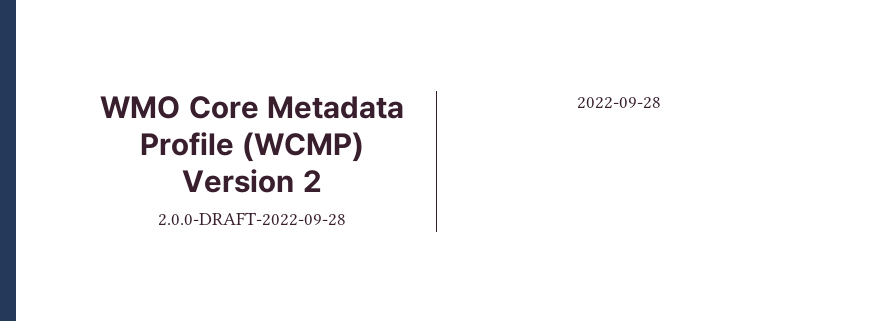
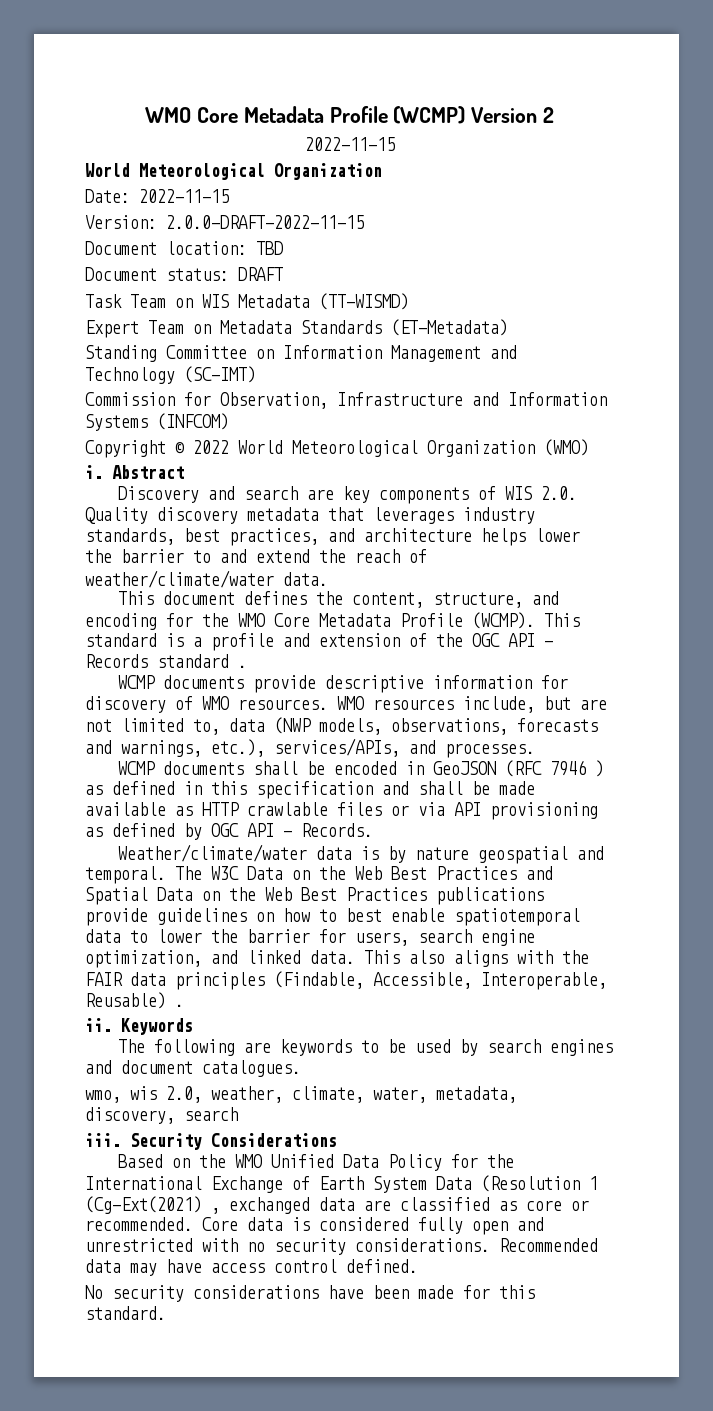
[158,212,346,226] [577,97,661,109] 2.0.0-DRAFT-2022-09-28 // 2022-09-28 -> [304,137,395,151] [85,163,382,180] [85,189,229,203] [85,215,364,229] [85,241,283,255] [85,267,283,281] [85,293,409,310] [85,319,508,338] [85,345,517,362] [85,366,256,384] [85,392,607,409] [85,413,229,431] [85,439,589,458] [85,465,184,479] [117,486,577,504] [85,507,535,524] [85,528,580,546] [85,549,427,563] [85,570,328,588] [117,591,559,608] [85,612,580,630] [85,633,553,651] [85,654,247,668] [117,675,568,693] [85,696,607,713] [85,717,598,735] [85,738,535,758] [117,760,604,777] [85,781,535,799] [85,802,598,820] [85,823,373,840] [117,844,604,864] [85,866,553,884] [85,887,544,905] [85,908,580,926] [85,929,535,946] [85,950,589,968] [85,971,607,990] [85,992,184,1009] [85,1018,193,1035] [117,1039,613,1056] [85,1060,301,1077] [85,1086,517,1103] [85,1107,238,1124] [85,1133,337,1150] [117,1154,514,1171] [85,1175,598,1193] [85,1196,589,1214] [85,1217,544,1235] [85,1238,598,1255] [85,1259,418,1276] [85,1285,535,1302] [85,1306,166,1320] 2022-11-15 // World Meteorological Organization // Date: 2022-11-15 // Version: 2.0.0-DRAFT-2022-11-15 // Document location: TBD // Document status: DRAFT // Task Team on WIS Metadata (TT-WISMD) // Expert Team on Metadata Standards (ET-Metadata) // Standing Committee on Information Management and Technology (SC-IMT) // Commission for Observation, Infrastructure and Information Systems (INFCOM) // Copyright © 2022 World Meteorological Organization (WMO) // i. Abstract // Discovery and search are key components of WIS 2.0. Quality discovery metadata that leverages industry standards, best practices, and architecture helps lower the barrier to and extend the reach of weather/climate/water data. // This document defines the content, structure, and encoding for the WMO Core Metadata Profile (WCMP). This standard is a profile and extension of the OGC API - Records standard . // WCMP documents provide descriptive information for discovery of WMO resources. WMO resources include, but are not limited to, data (NWP models, observations, forecasts and warnings, etc.), services/APIs, and processes. // WCMP documents shall be encoded in GeoJSON (RFC 7946 ) as defined in this specification and shall be made available as HTTP crawlable files or via API provisioning as defined by OGC API - Records. // Weather/climate/water data is by nature geospatial and temporal. The W3C Data on the Web Best Practices and Spatial Data on the Web Best Practices publications provide guidelines on how to best enable spatiotemporal data to lower the barrier for users, search engine optimization, and linked data. This also aligns with the FAIR data principles (Findable, Accessible, Interoperable, Reusable) . // ii. Keywords // The following are keywords to be used by search engines and document catalogues. // wmo, wis 2.0, weather, climate, water, metadata, discovery, search // iii. Security Considerations // Based on the WMO Unified Data Policy for the International Exchange of Earth System Data (Resolution 1 (Cg-Ext(2021) , exchanged data are classified as core or recommended. Core data is considered fully open and unrestricted with no security considerations. Recommended data may have access control defined. // No security considerations have been made for this standard.

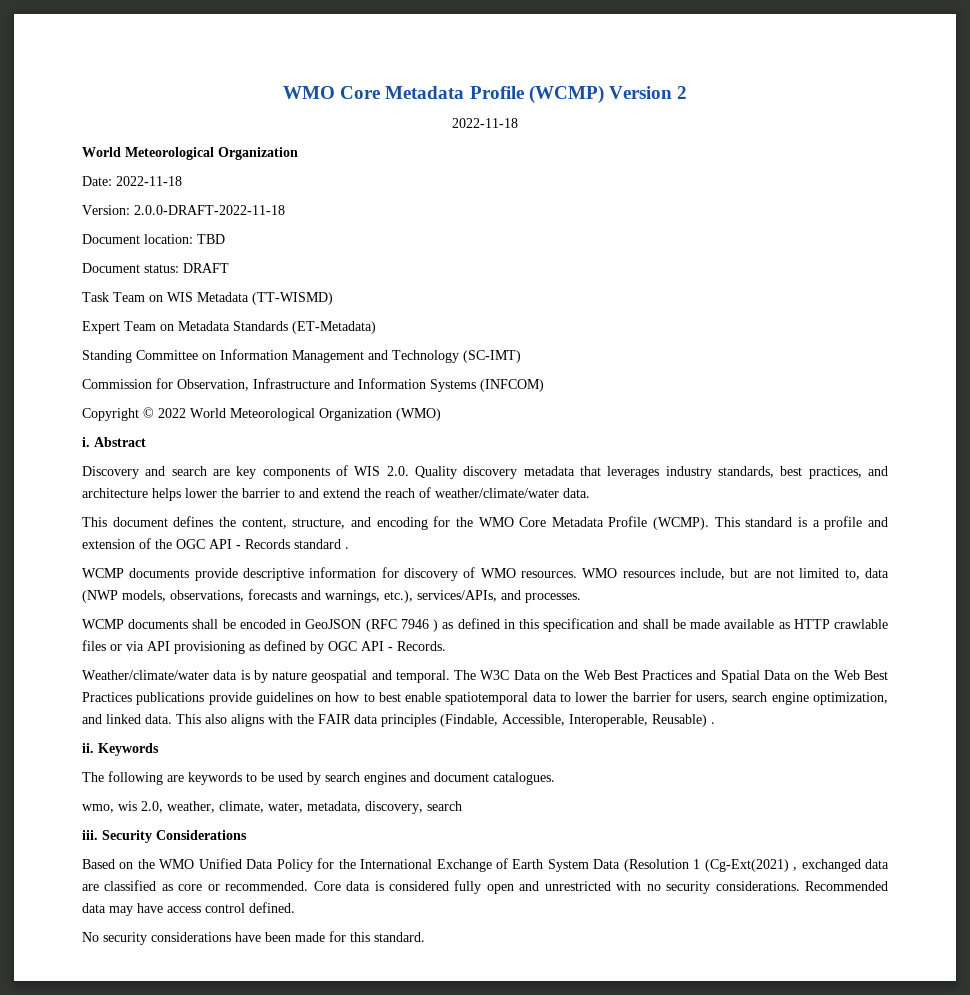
[304,137,395,151] 2022-11-15 -> [452,118,518,128] 2022-11-18
[139,189,229,203] 2022-11-15 -> [116,176,182,186] 2022-11-18
[166,215,364,229] 2.0.0-DRAFT-2022-11-15 -> [134,205,285,215] 2.0.0-DRAFT-2022-11-18

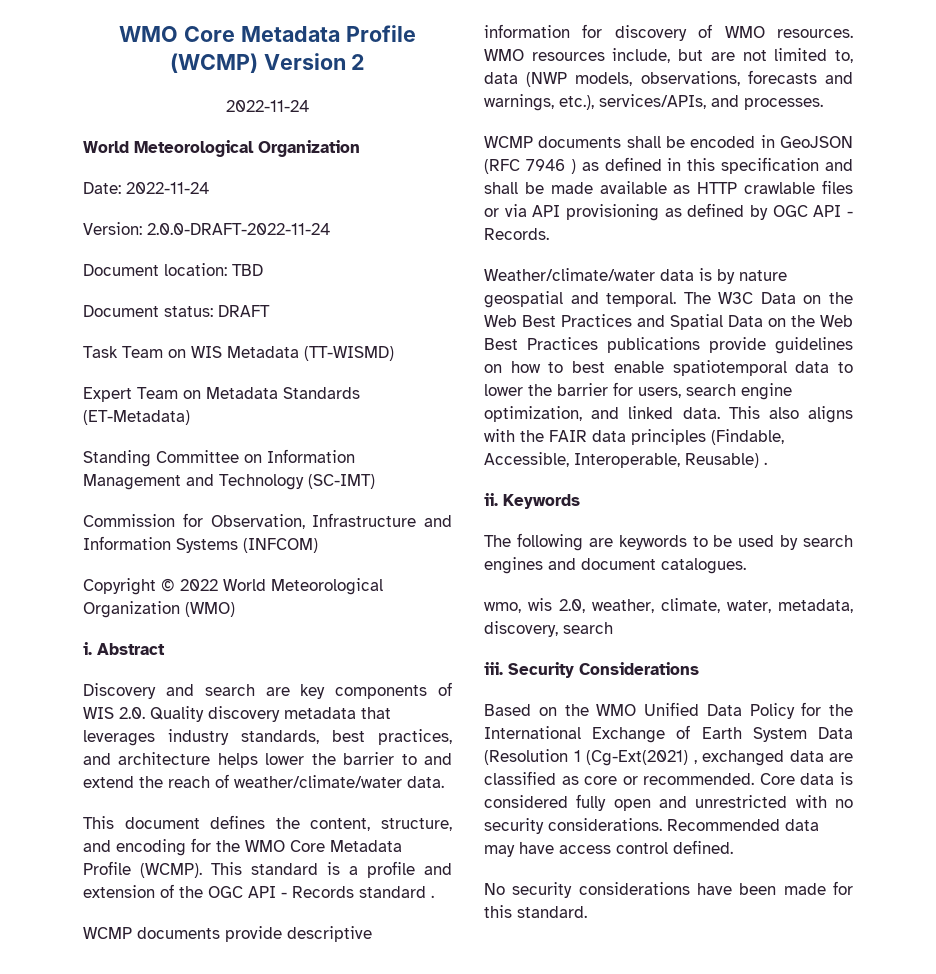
[452,118,518,128] 2022-11-18 -> [226,100,309,112] 2022-11-24
[116,176,182,186] 2022-11-18 -> [126,182,209,194] 2022-11-24
[134,205,285,215] 2.0.0-DRAFT-2022-11-18 -> [147,223,330,235] 2.0.0-DRAFT-2022-11-24

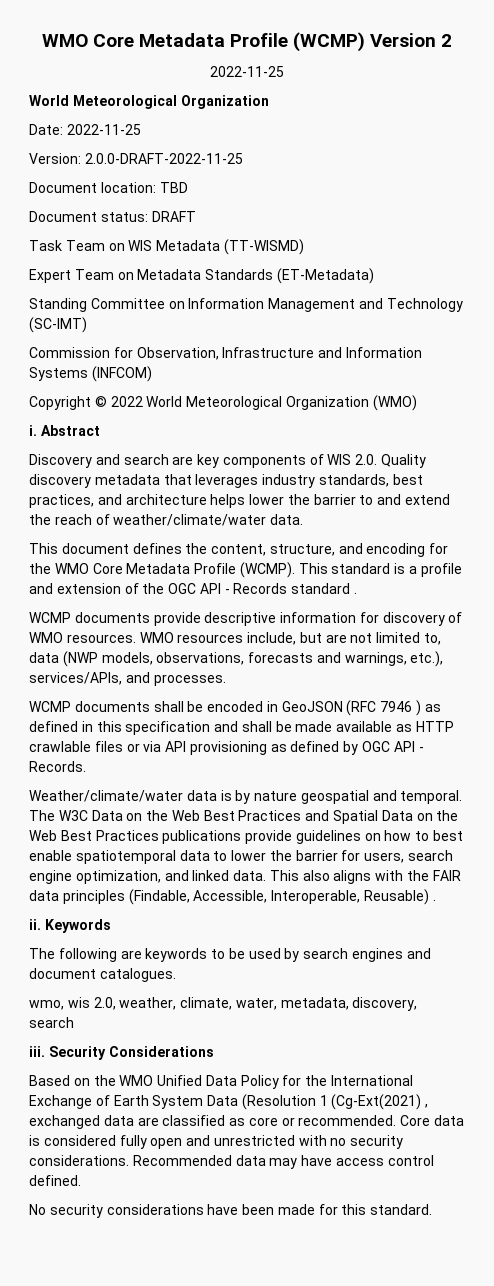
[226,100,309,112] 2022-11-24 -> [210,66,284,77] 2022-11-25
[126,182,209,194] 2022-11-24 -> [66,124,141,135] 2022-11-25
[147,223,330,235] 2.0.0-DRAFT-2022-11-24 -> [84,153,243,164] 2.0.0-DRAFT-2022-11-25

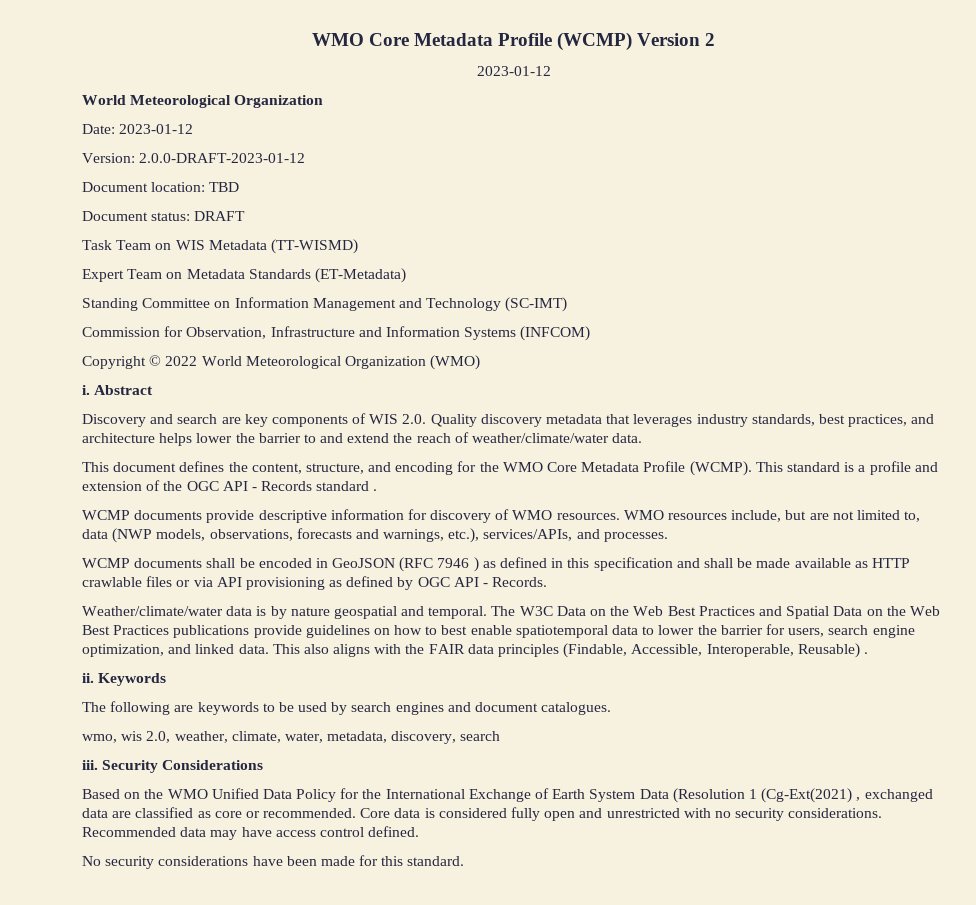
[210,66,284,77] 2022-11-25 -> [476,66,551,76] 2023-01-12
[66,124,141,135] 2022-11-25 -> [119,124,194,134] 2023-01-12
[84,153,243,164] 2.0.0-DRAFT-2022-11-25 -> [139,153,306,163] 2.0.0-DRAFT-2023-01-12

